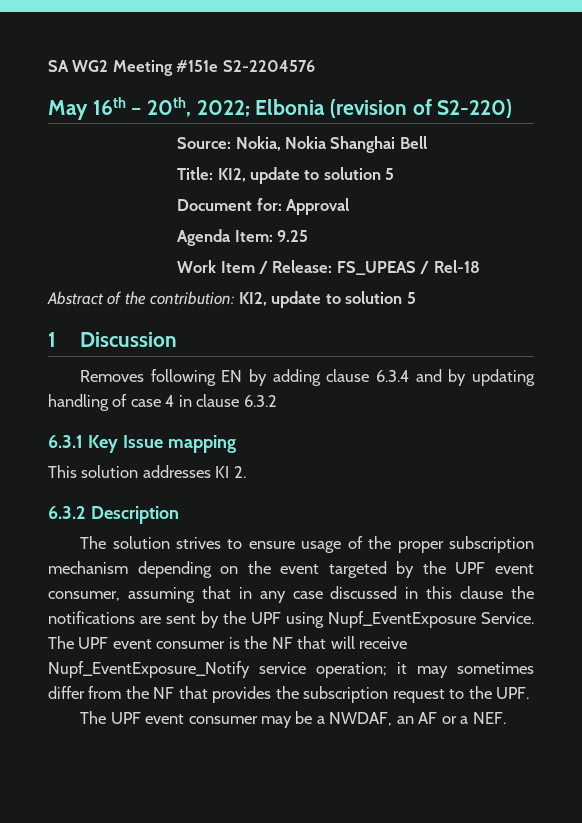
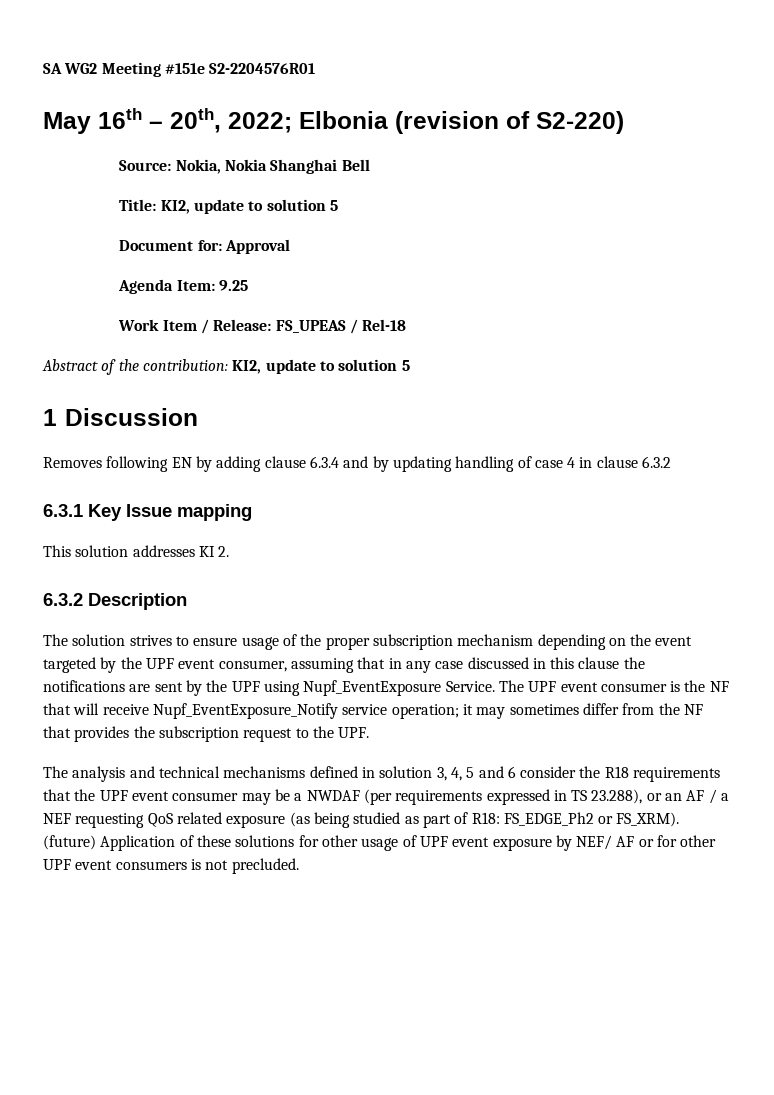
[222,60,315,72] S2-2204576 -> [209,63,316,74] S2-2204576R01
(107, 717) none -> [72,766,721,782] [43,789,96,801] analysis and technical mechanisms defined in solution 3, 4, 5 and 6 consider the R18 requirements that the
[329,712,506,726] NWDAF, an AF or a NEF. -> [306,789,730,805] [43,812,680,828] [43,835,717,851] [43,858,299,874] NWDAF (per requirements expressed in TS 23.288), or an AF / a NEF requesting QoS related exposure (as being studied as part of R18: FS_EDGE_Ph2 or FS_XRM). (future) Application of these solutions for other usage of UPF event exposure by NEF/ AF or for other UPF event consumers is not precluded.

